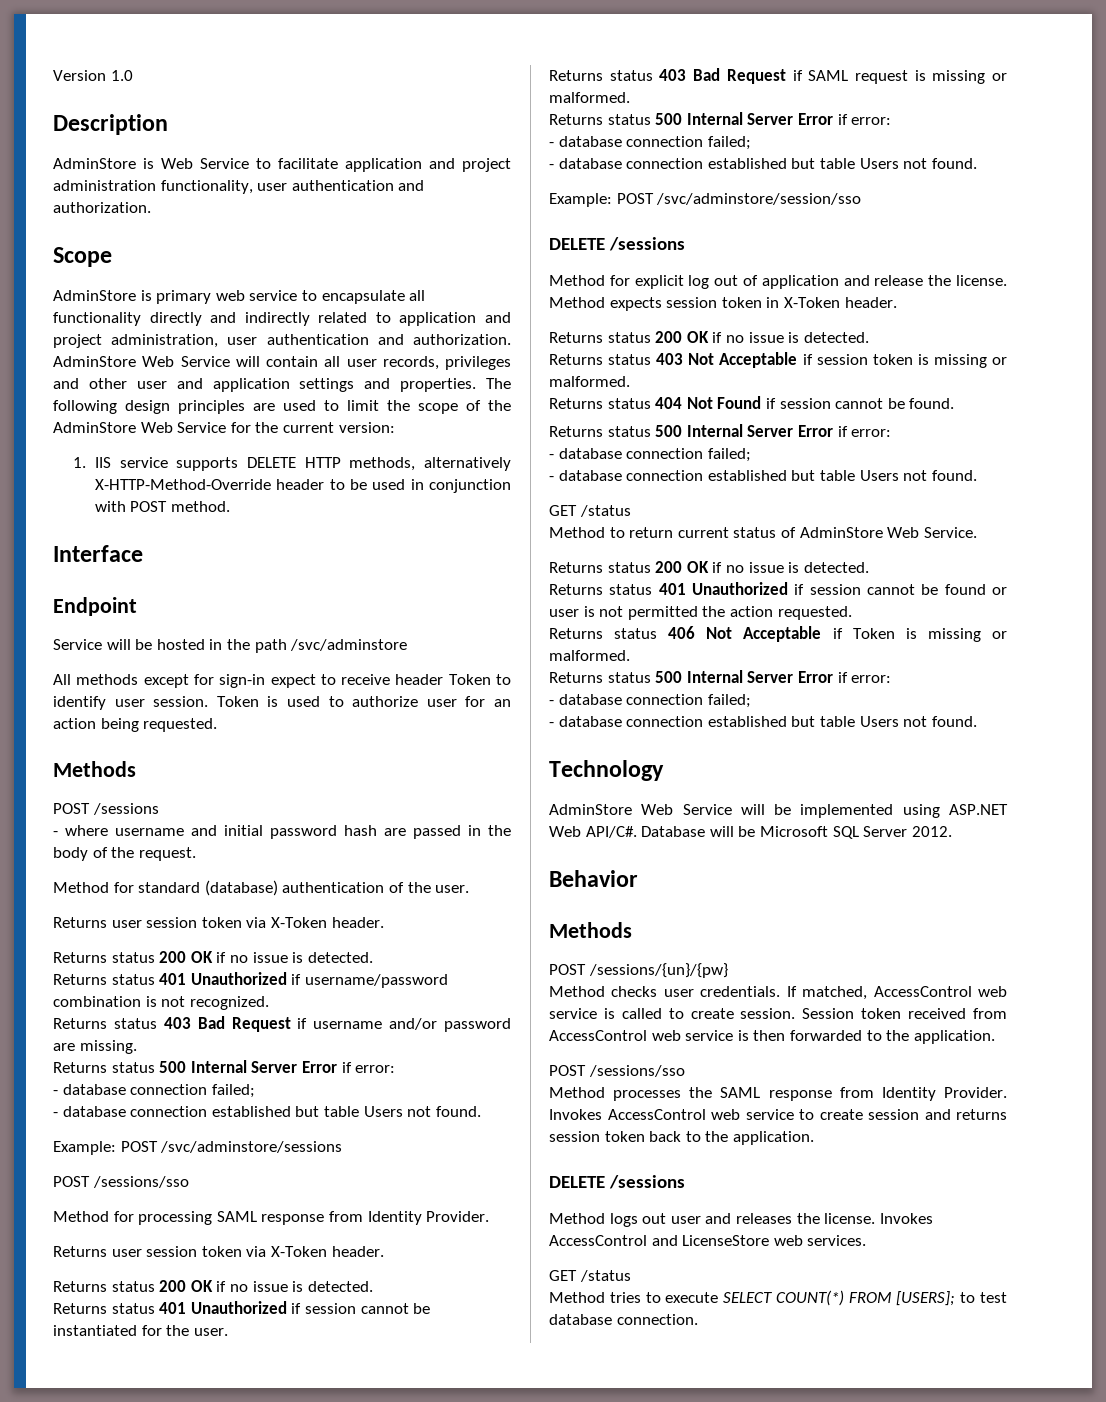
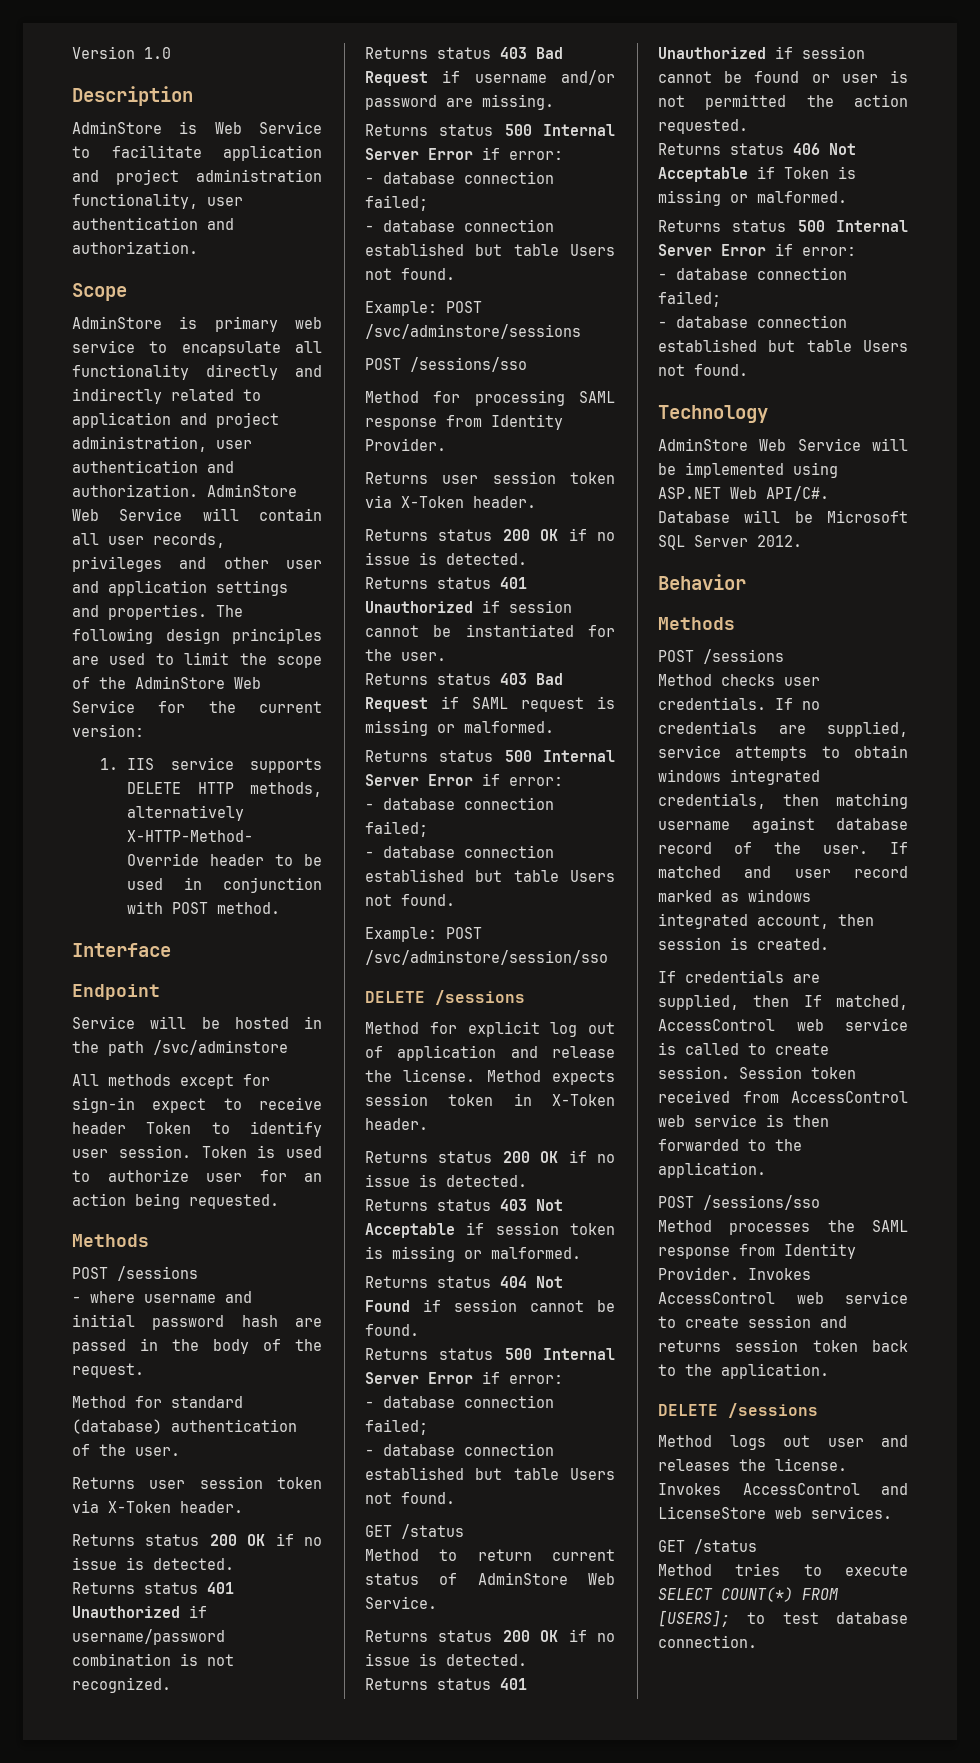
[588,963,728,978] /sessions/{un}/{pw} -> [703,649,784,664] /sessions
(797, 991) none -> [802,701,820,710] [658,721,908,737] [658,745,908,761] [658,769,820,785] [658,793,908,809] [658,817,908,833] [658,842,908,854] [658,866,908,878] [658,889,811,902] [658,913,874,929] [658,937,829,950] [658,970,820,983] [658,994,822,1010] no credentials are supplied, service attempts to obtain windows integrated credentials, then matching username against database record of the user. If matched and user record marked as windows integrated account, then session is created. // If credentials are supplied, then If

